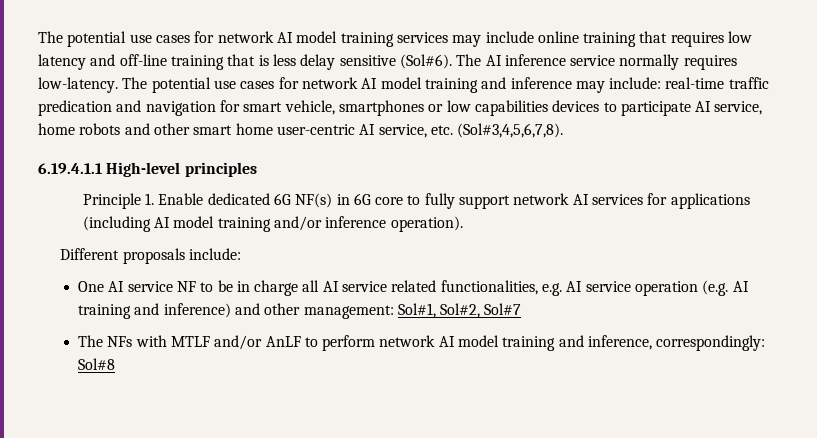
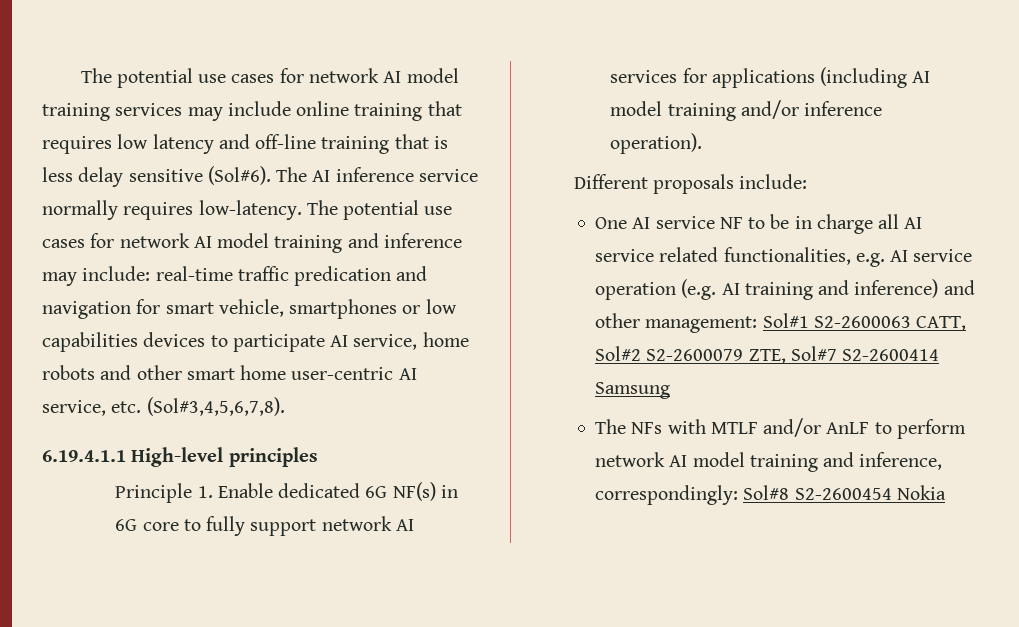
[397,303,481,318] Sol#1, Sol#2, -> [762,313,967,331] [595,346,786,364] Sol#1 S2-2600063 CATT, Sol#2 S2-2600079 ZTE,
(522, 309) none -> [842,349,940,361] [595,382,671,399] S2-2600414 Samsung
(115, 364) none -> [794,485,946,500] S2-2600454 Nokia

